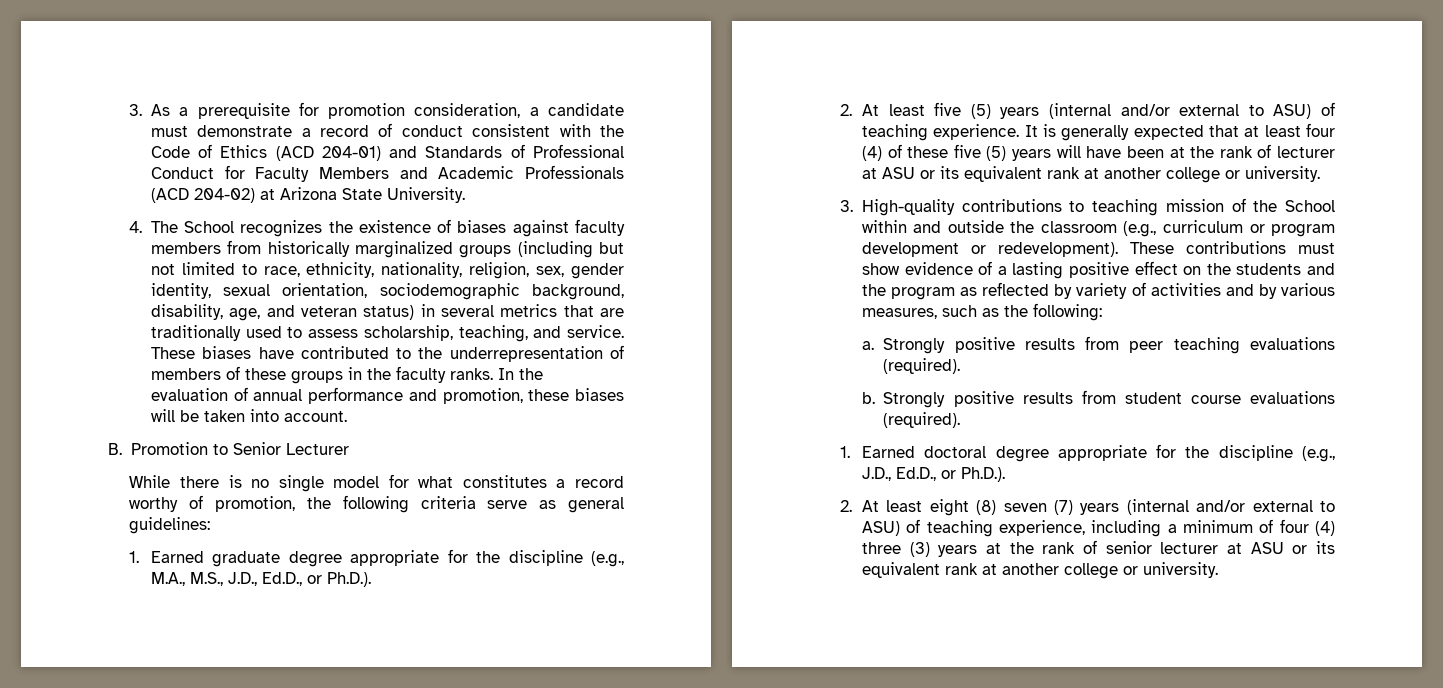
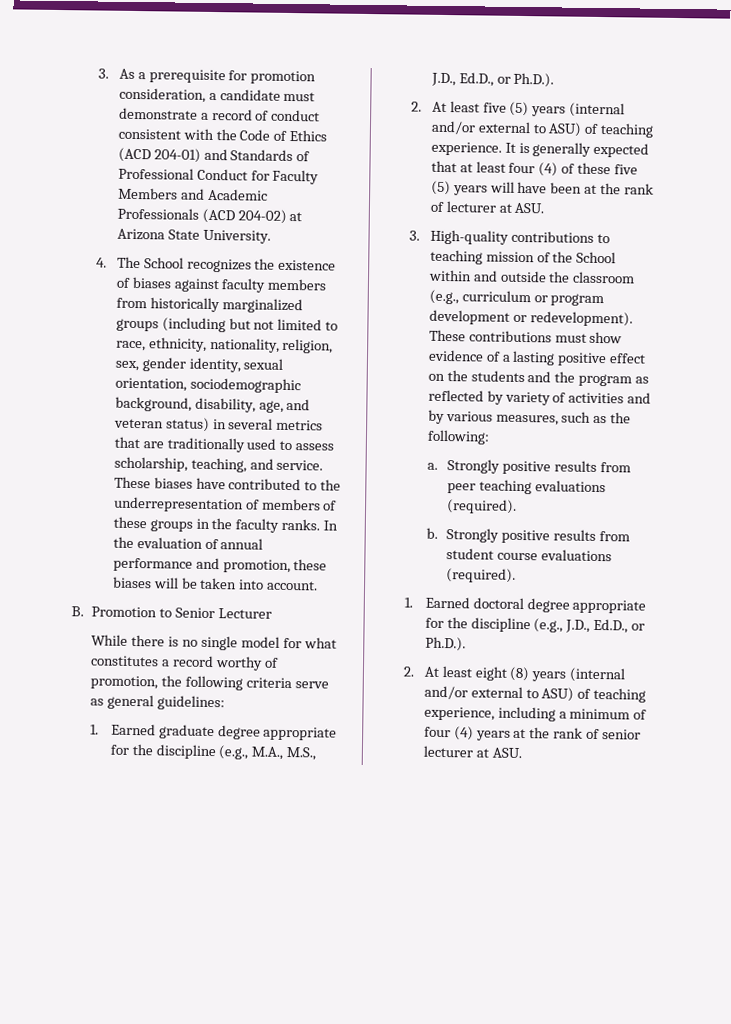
[881,166,1320,183] ASU or its equivalent rank at another college or university. -> [514,202,546,214] ASU.
[1003,500,1073,515] seven (7) -> (531, 674) none
[861,542,930,557] three (3) -> (474, 733) none
[1250,541,1335,554] [861,562,1218,579] ASU or its equivalent rank at another college or university. -> [491,747,522,759] ASU.

